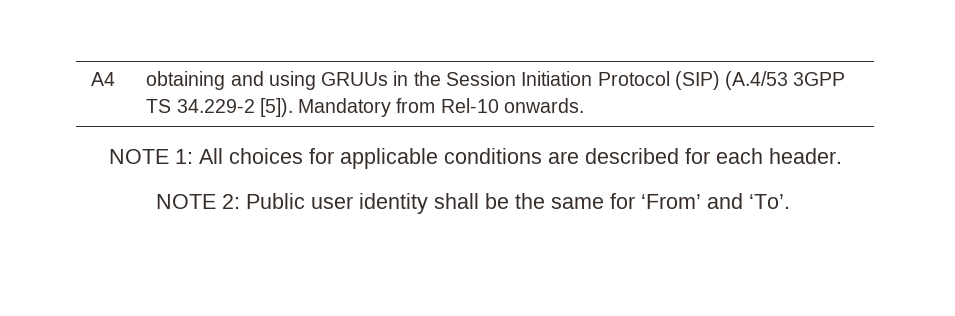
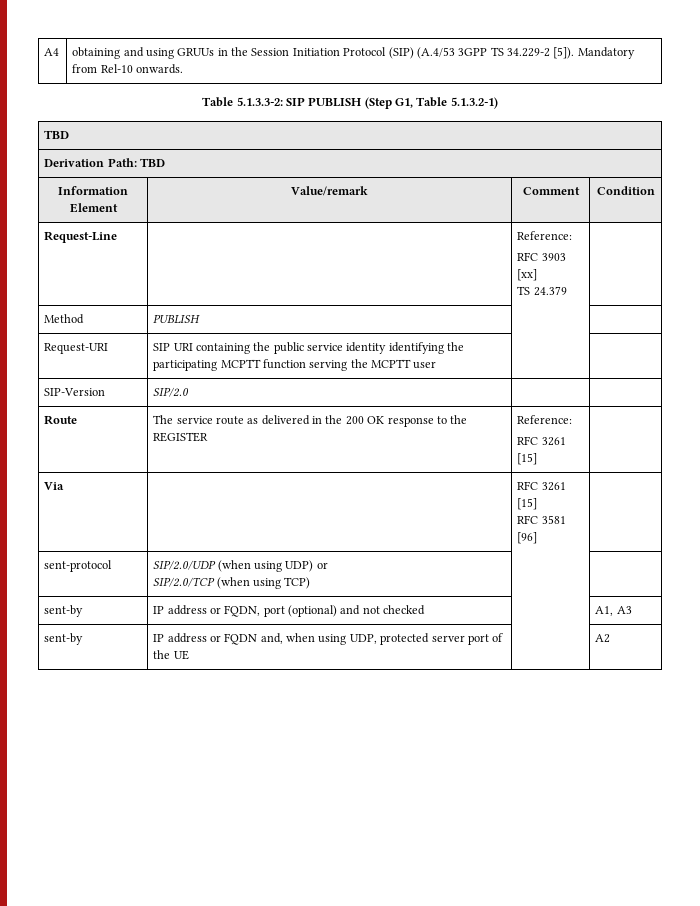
[108,148,842,169] [155,193,790,214] NOTE 1: All choices for applicable conditions are described for each header. // NOTE 2: Public user identity shall be the same for ‘From’ and ‘To’. -> [202,97,498,109] [44,130,70,139] [44,158,165,167] [58,186,128,195] [69,203,118,213] [291,186,368,196] [522,187,580,195] [596,186,655,195] [44,231,118,243] [517,231,573,240] [517,252,566,261] [517,269,538,281] [517,286,567,296] [44,314,85,324] [153,314,201,324] [44,343,109,354] [153,342,465,354] [153,359,437,371] [44,388,106,396] [153,387,190,397] [44,415,78,425] [153,415,468,427] [153,432,209,442] [517,415,573,424] [517,436,566,446] [517,453,538,465] [44,482,65,490] [517,481,566,491] [517,498,538,510] [517,515,566,524] [517,532,538,544] [44,560,113,572] [153,560,328,572] [153,577,311,589] [44,605,84,617] [153,605,426,617] [595,606,632,616] [44,633,84,645] [153,633,504,645] [153,650,189,660] [595,634,611,643] Table 5.1.3.3-2: SIP PUBLISH (Step G1, Table 5.1.3.2-1) // TBD // Derivation Path: TBD // Information Element | Value/remark | Comment | Condition // Request-Line | | Reference: // RFC 3903 [xx] // TS 24.379 | // Method | PUBLISH | | // Request-URI | SIP URI containing the public service identity identifying the participating MCPTT function serving the MCPTT user | | // SIP-Version | SIP/2.0 | | // Route | The service route as delivered in the 200 OK response to the REGISTER | Reference: // RFC 3261 [15] | // Via | | RFC 3261 [15] // RFC 3581 [96] | // sent-protocol | SIP/2.0/UDP (when using UDP) or // SIP/2.0/TCP (when using TCP) | | // sent-by | IP address or FQDN, port (optional) and not checked | | A1, A3 // sent-by | IP address or FQDN and, when using UDP, protected server port of the UE | | A2

